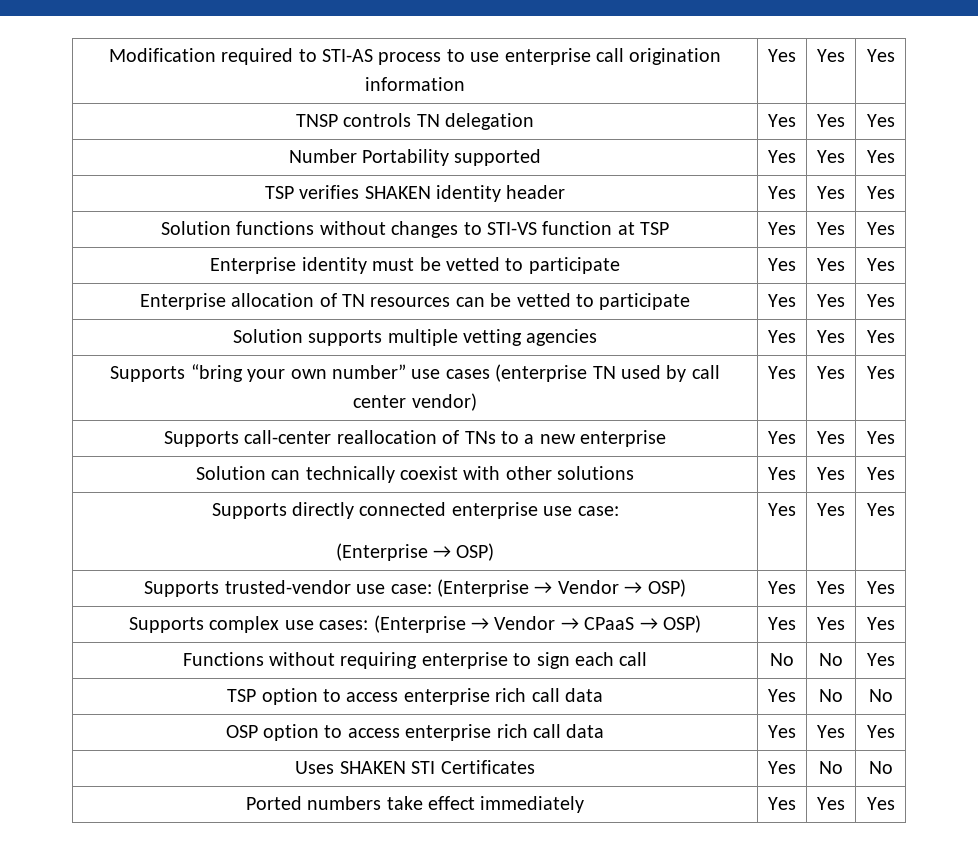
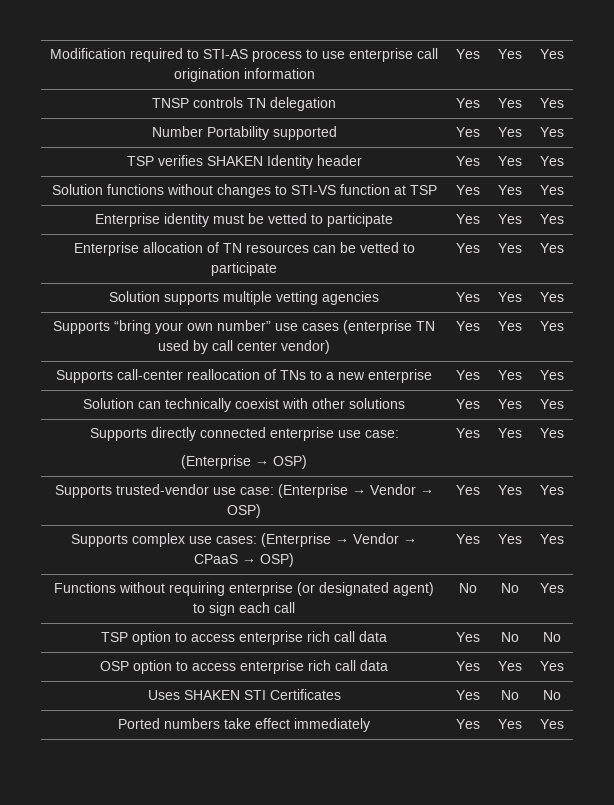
[435,185,501,202] identity -> [266,155,313,169] Identity
(508, 660) none -> [297,582,434,596] (or designated agent)

